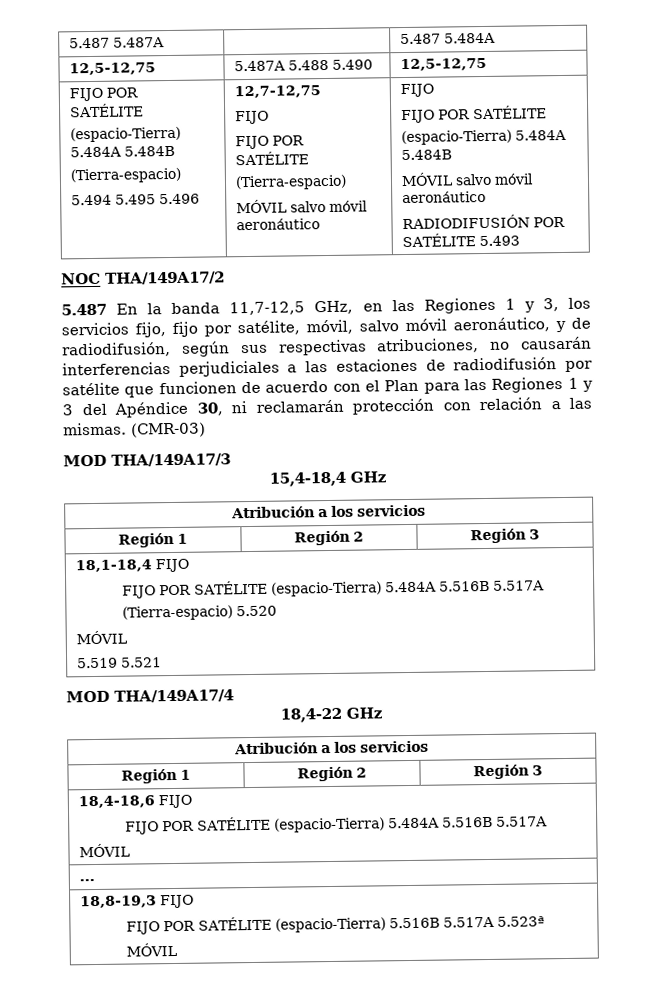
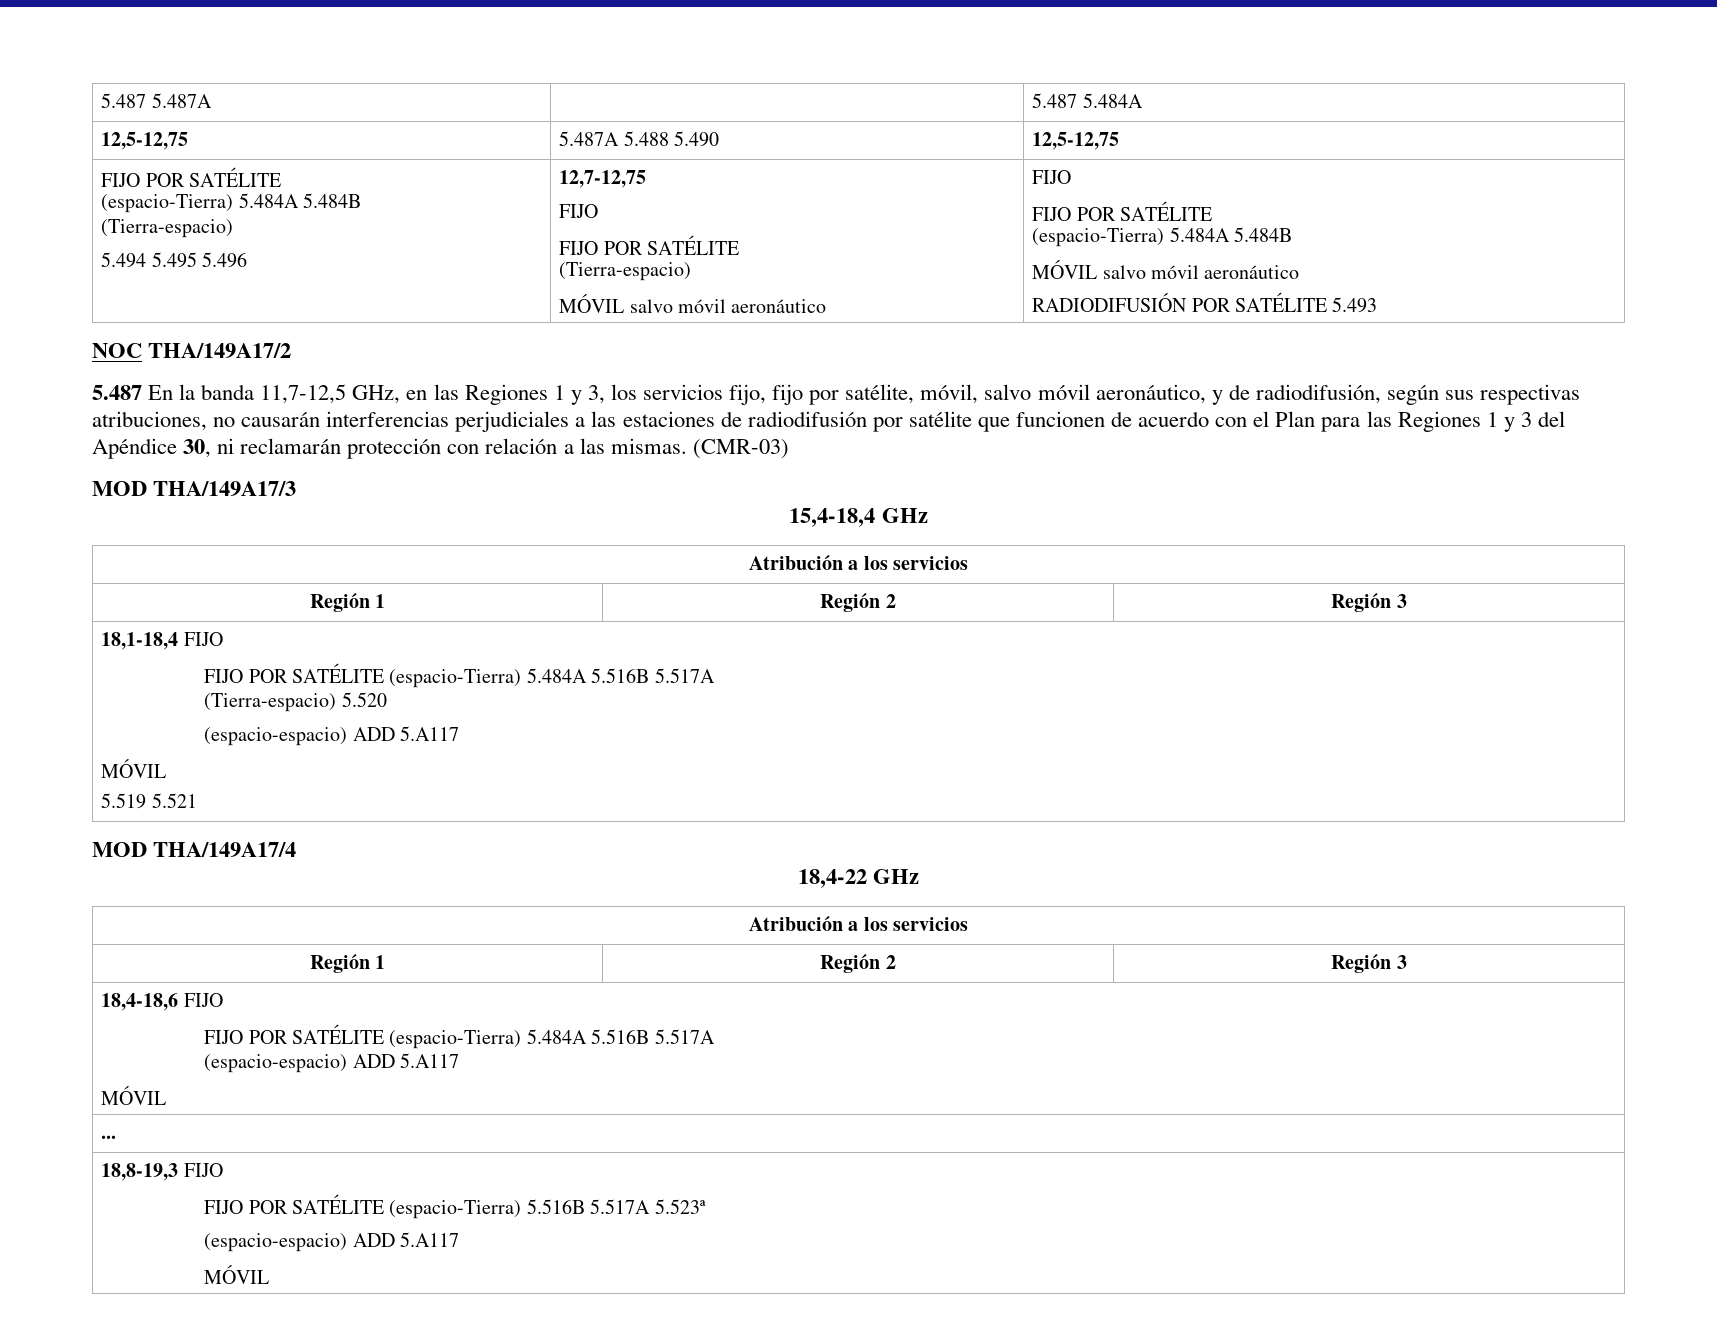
(278, 611) none -> [204,726,460,746] // (espacio-espacio) ADD 5.A117
(549, 821) none -> [204,1053,460,1073] // (espacio-espacio) ADD 5.A117
(546, 921) none -> [204,1232,460,1252] // (espacio-espacio) ADD 5.A117

